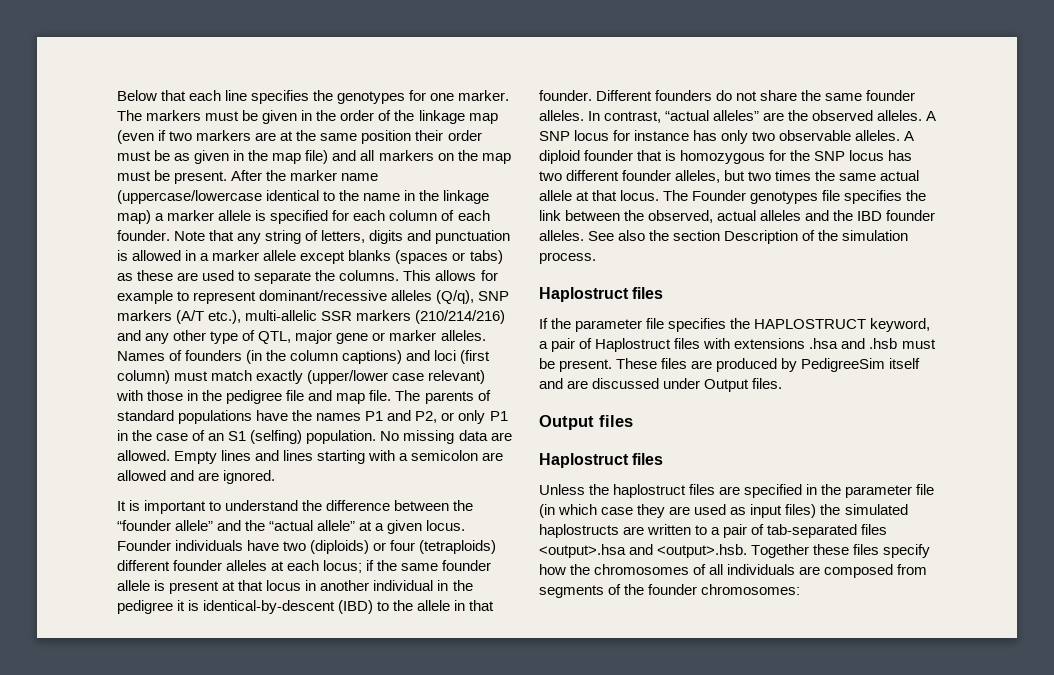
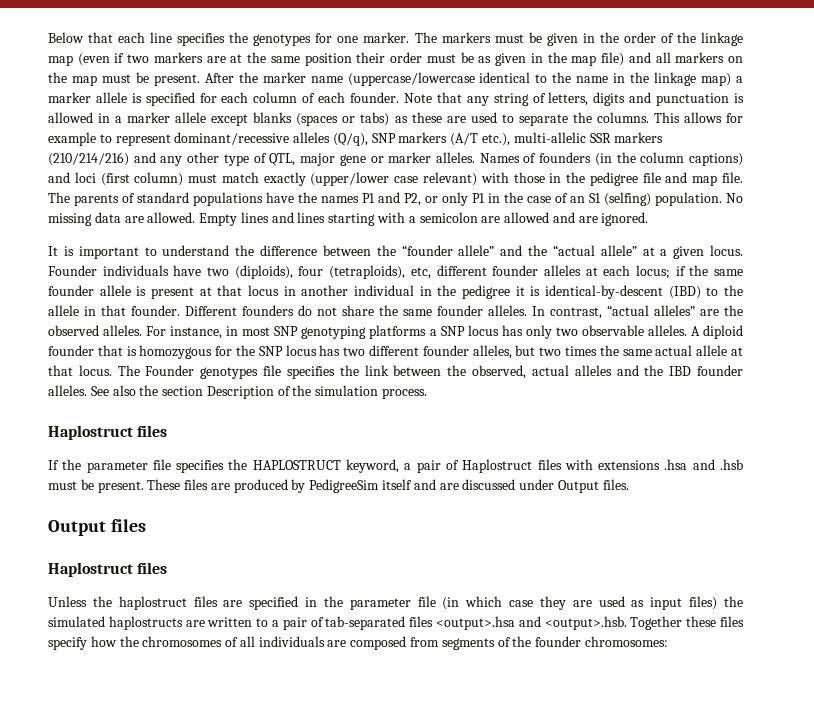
[310,540,497,554] (diploids) or four (tetraploids) -> [234,265,431,279] (diploids), four (tetraploids), etc,
[926,111,937,121] [539,130,690,141] A SNP locus for instance -> [146,325,499,339] For instance, in most SNP genotyping platforms a SNP locus

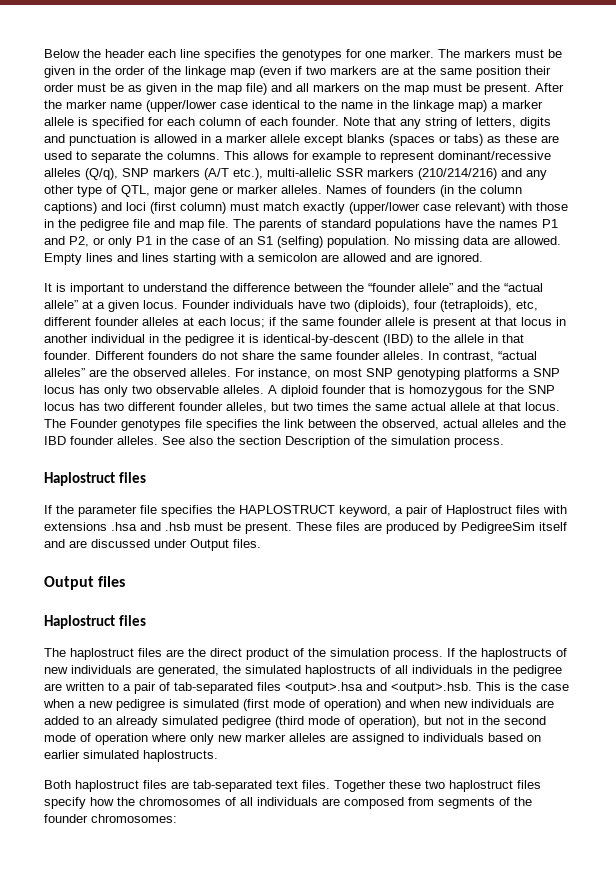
[88,32,114,43] that -> [83,49,145,58] the header
[347,72,475,86] (uppercase/lowercase -> [146,100,248,112] (upper/lower case
[226,326,239,336] in -> [315,370,329,377] on
[48,596,744,610] [48,616,183,630] Unless the haplostruct files are specified in the parameter file (in which case they are used as input files) the simulated haplostructs -> [44,648,567,660] [44,665,562,677] The haplostruct files are the direct product of the simulation process. If the haplostructs of new individuals are generated, the simulated haplostructs of all individuals in the pedigree
[630,616,717,630] Together these -> [476,682,569,691] [43,699,554,711] [44,716,546,728] [44,733,541,745] [44,750,218,762] [44,780,513,792] This is the case when a new pedigree is simulated (first mode of operation) and when new individuals are added to an already simulated pedigree (third mode of operation), but not in the second mode of operation where only new marker alleles are assigned to individuals based on earlier simulated haplostructs. // Both haplostruct files are tab-separated text files. Together these two haplostruct

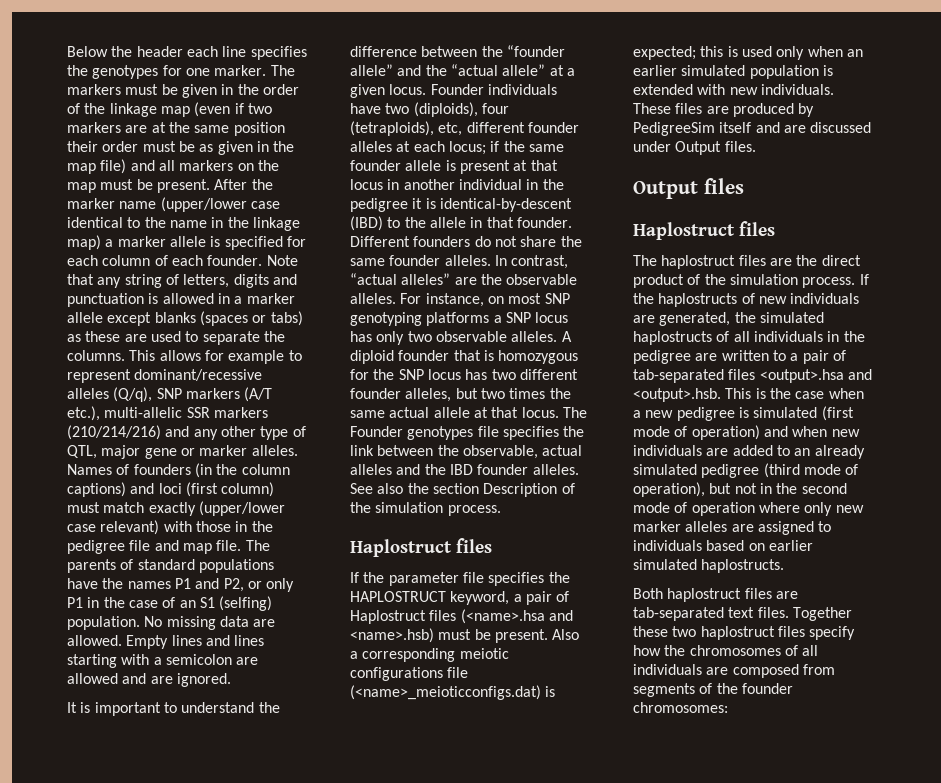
[133,368,186,377] observed -> [506,274,578,285] observable
[382,419,439,430] observed, -> [462,445,538,459] observable,
[543,505,567,514] [44,522,292,534] with extensions .hsa and .hsb must be present. -> [460,609,573,624] [350,628,580,643] [350,648,509,662] [350,667,469,681] [350,685,556,700] [633,46,863,60] [633,65,833,79] [633,84,834,95] (<name>.hsa and <name>.hsb) must be present. Also a corresponding meiotic configurations file (<name>_meioticconfigs.dat) is expected; this is used only when an earlier simulated population is extended with new individuals.

